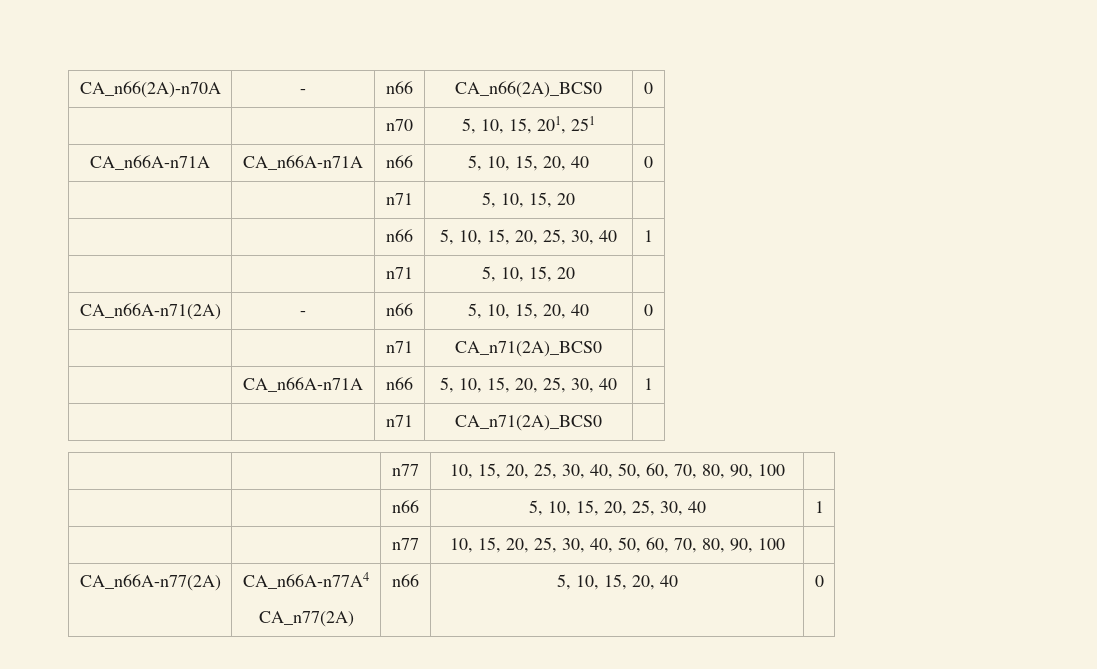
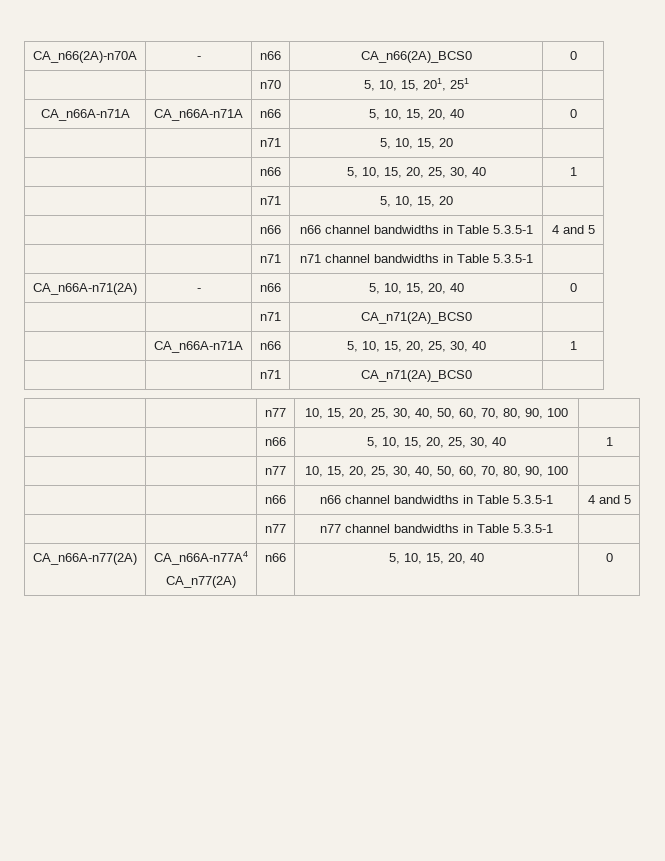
(575, 273) none -> [260,225,281,234] [299,225,533,234] [551,225,595,234] [260,254,281,263] [299,254,533,263] // | | n66 | n66 channel bandwidths in Table 5.3.5-1 | 4 and 5 // | | n71 | n71 channel bandwidths in Table 5.3.5-1 |
(785, 544) none -> [265,495,286,504] [320,495,553,504] [587,495,631,504] [265,524,286,533] [320,524,553,533] // | | n66 | n66 channel bandwidths in Table 5.3.5-1 | 4 and 5 // | | n77 | n77 channel bandwidths in Table 5.3.5-1 |

